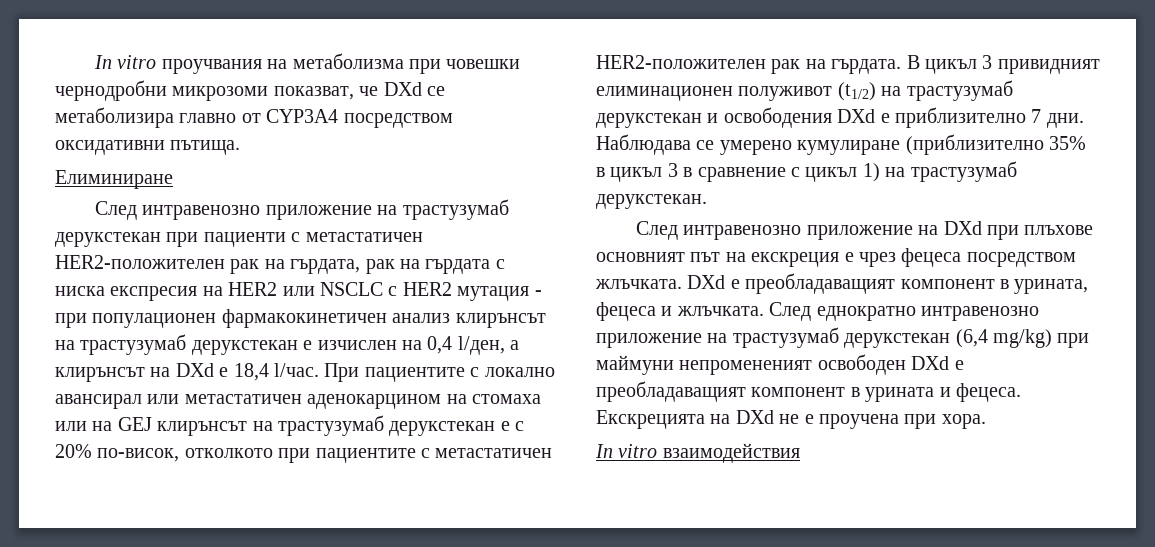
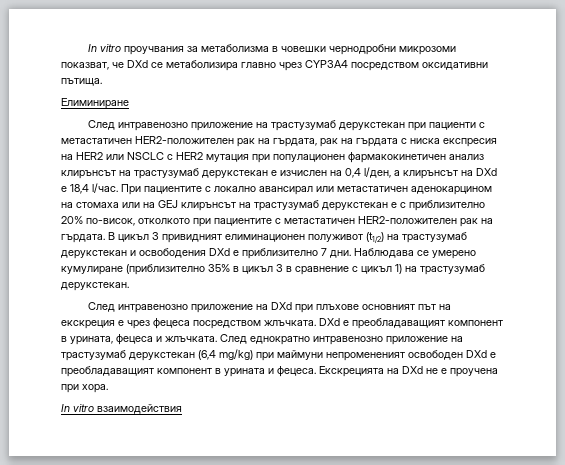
[267,53,441,74] на метаболизма при -> [187,44,279,52] за метаболизма в
[241,113,261,123] от -> [279,62,302,71] чрез
[534,290,542,296] - -> (249, 158) none
(525, 426) none -> [409,200,485,211] приблизително

